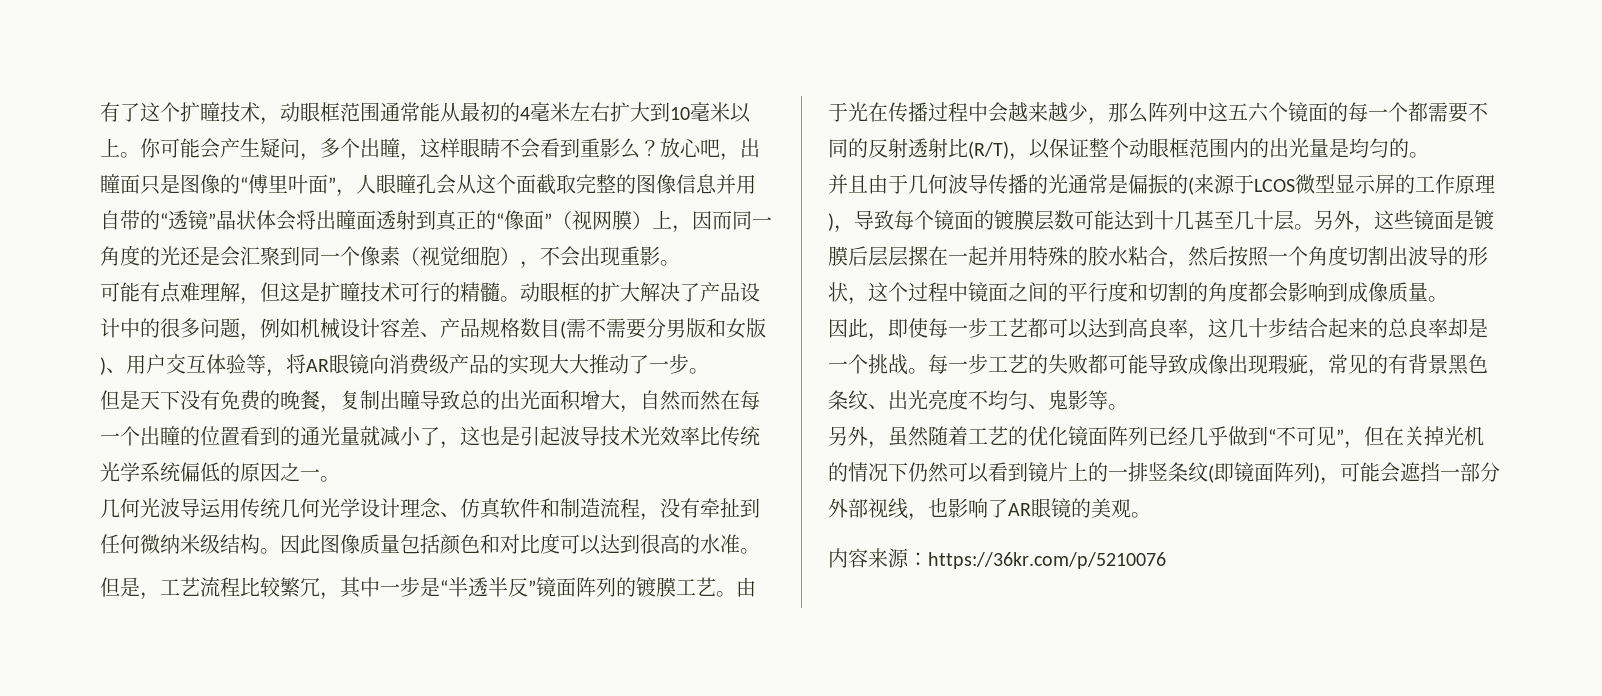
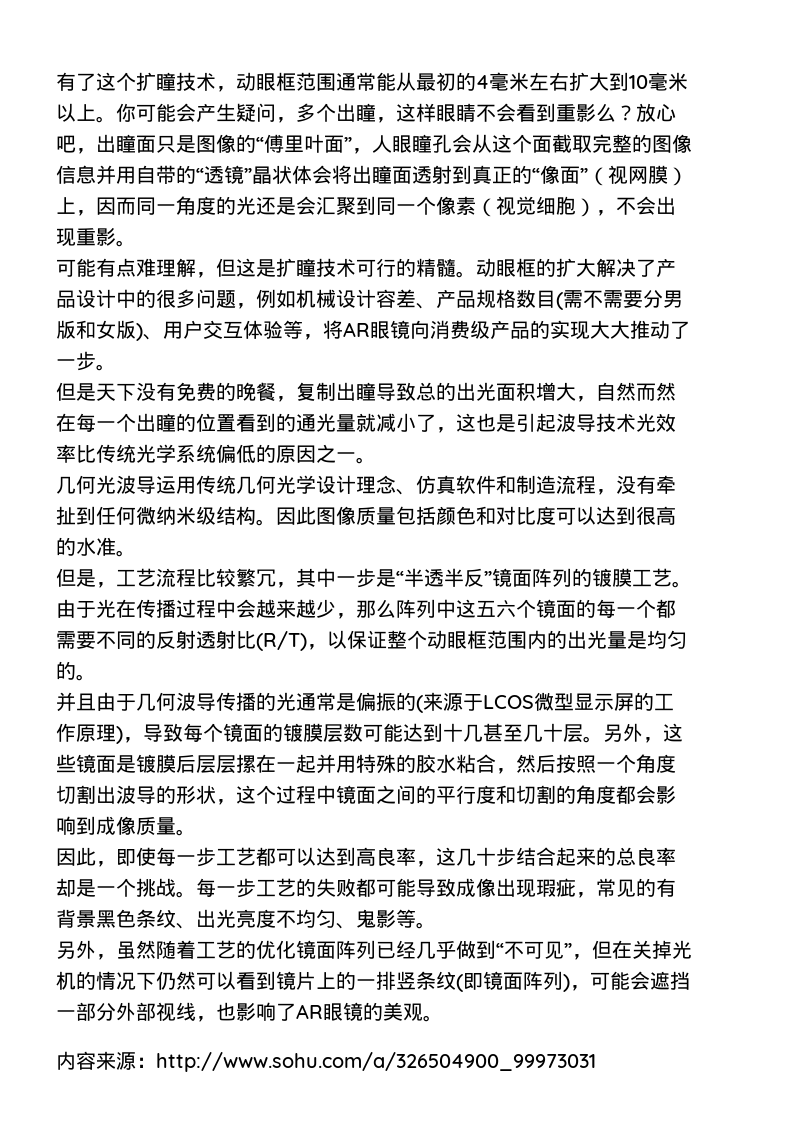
[928,552,1166,569] https://36kr.com/p/5210076 -> [156,1052,596,1072] http://www.sohu.com/a/326504900_99973031

